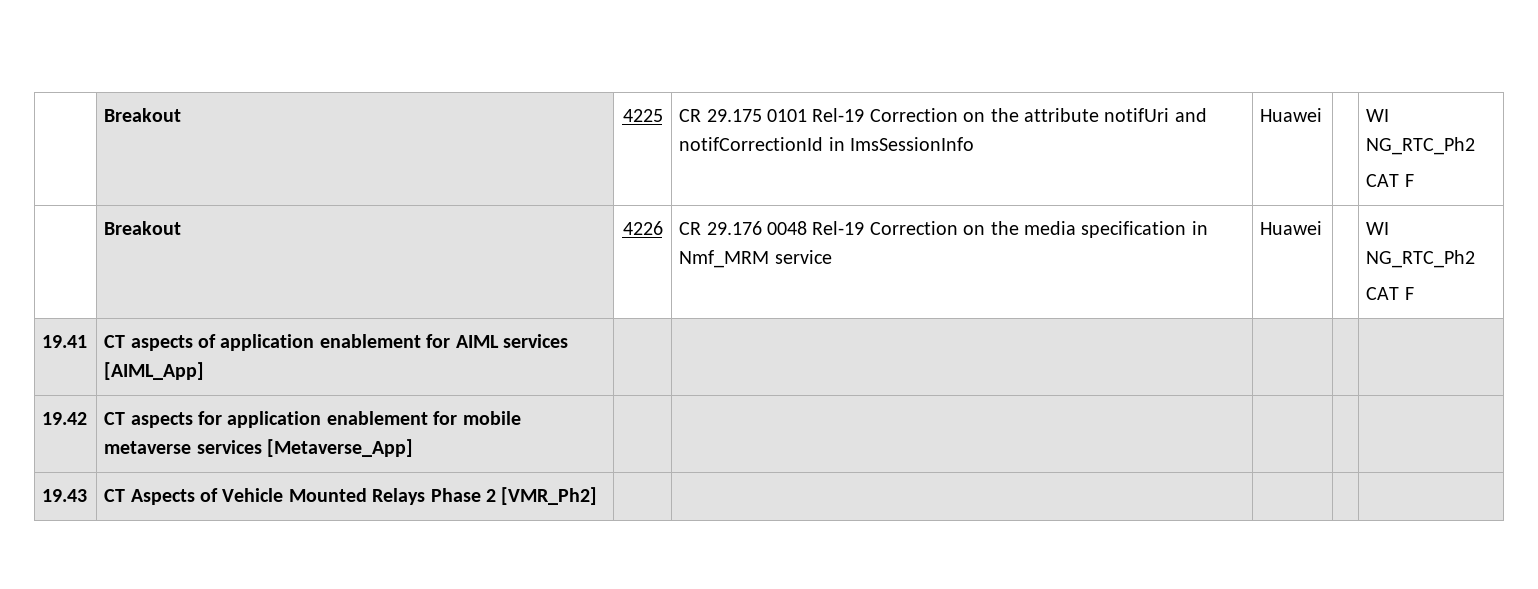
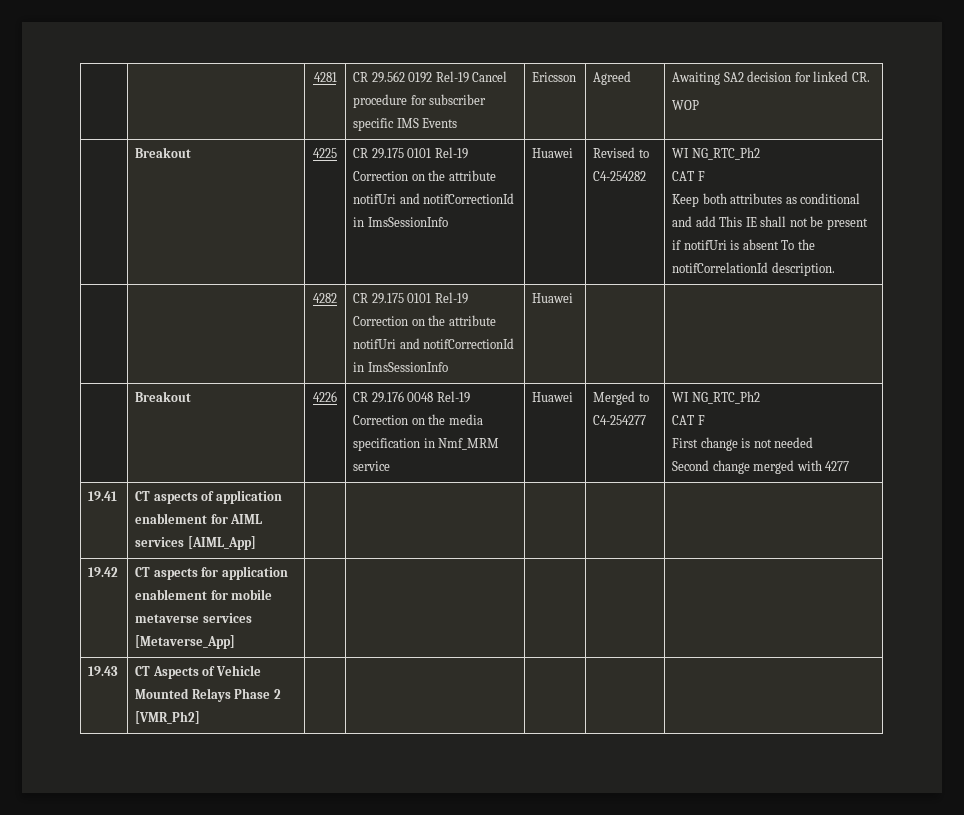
(104, 115) | -> [313,72,337,82] [353,71,508,83] [353,94,487,108] [353,118,458,131] [532,72,577,82] [593,71,632,85] [672,71,870,85] [672,100,700,110] | | 4281 | CR 29.562 0192 Rel-19 Cancel procedure for subscriber specific IMS Events | Ericsson | Agreed | Awaiting SA2 decision for linked CR. // WOP // |
[1366,109,1390,122] [1366,137,1476,155] [1366,174,1414,187] | WI NG_RTC_Ph2 // CAT F -> [593,147,649,158] [593,171,647,181] [672,147,760,160] [672,171,705,181] [672,193,861,207] [672,216,868,230] [672,239,815,250] [672,262,835,276] [313,293,337,303] [353,292,468,304] [353,315,496,326] [353,338,515,349] [353,362,448,372] [532,293,574,303] Revised to C4-254282 | WI NG_RTC_Ph2 // CAT F // Keep both attributes as conditional and add This IE shall not be present if notifUri is absent To the notifCorrelationId description. // | | 4282 | CR 29.175 0101 Rel-19 Correction on the attribute notifUri and notifCorrectionId in ImsSessionInfo | Huawei | |
[1366,222,1390,235] [1366,250,1476,268] [1366,287,1414,300] | WI NG_RTC_Ph2 // CAT F -> [593,391,649,405] [593,415,647,425] [672,391,760,404] [672,415,705,425] [672,437,814,451] [672,460,850,474] Merged to C4-254277 | WI NG_RTC_Ph2 // CAT F // First change is not needed // Second change merged with 4277

